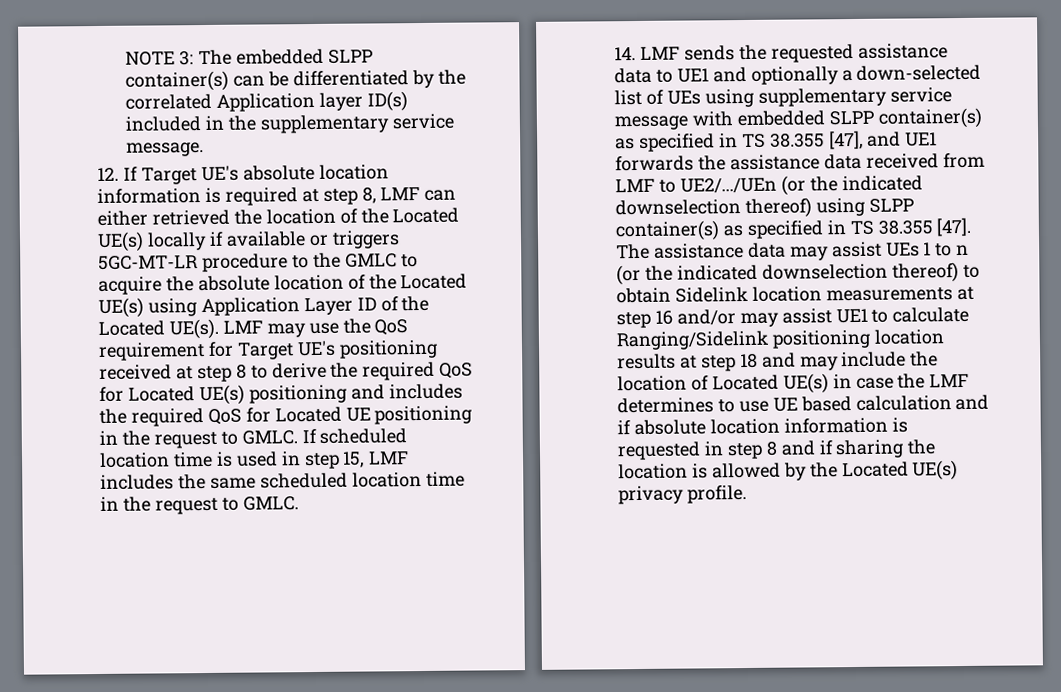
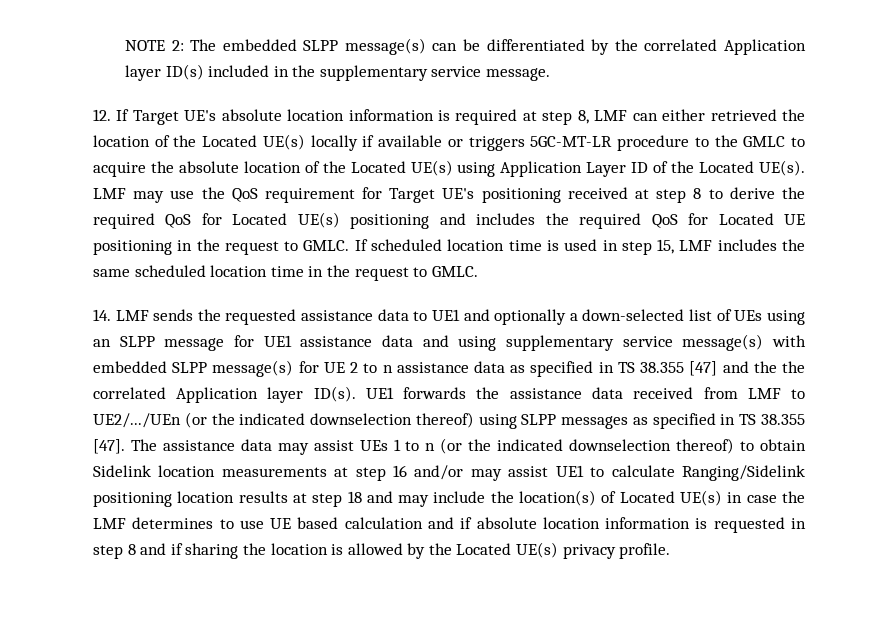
[179,51,195,66] 3: -> [171,40,184,51] 2:
[125,70,230,92] container(s) -> [344,38,426,55] message(s)
[757,87,952,107] [614,115,690,131] supplementary service message -> [92,334,764,351] an SLPP message for UE1 assistance data and using supplementary service message(s)
[877,107,983,129] [615,130,902,152] container(s) as specified in TS 38.355 [47], and -> [212,360,805,377] [92,386,356,403] message(s) for UE 2 to n assistance data as specified in TS 38.355 [47] and the the correlated Application layer ID(s).
[615,220,721,242] container(s) -> [561,416,629,429] messages
[617,375,688,392] location -> [519,490,597,506] location(s)

